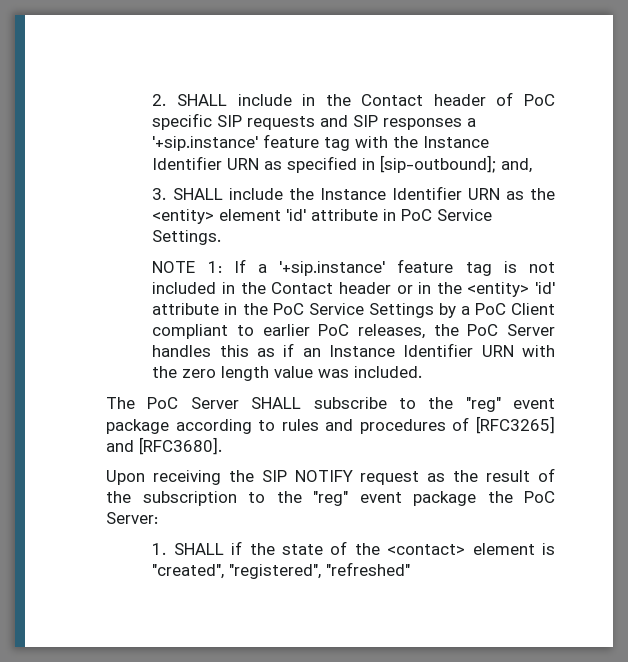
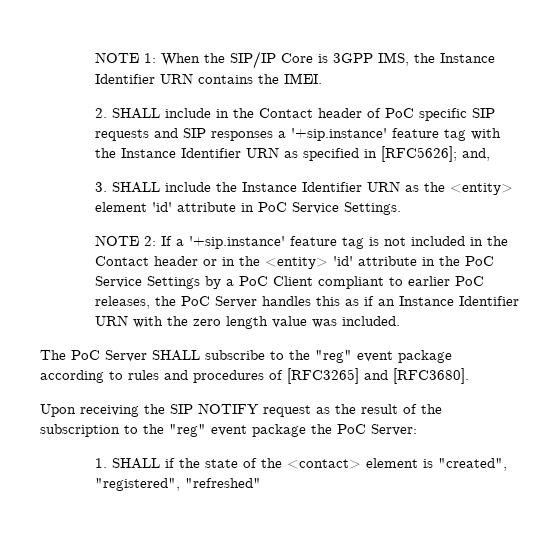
(152, 100) none -> [95,51,496,69] [95,73,323,84] NOTE 1: When the SIP/IP Core is 3GPP IMS, the Instance Identifier URN contains the IMEI. //
[380,155,497,173] [sip-outbound]; -> [381,146,458,162] [RFC5626];
[207,261,222,273] 1: -> [144,236,157,246] 2:

